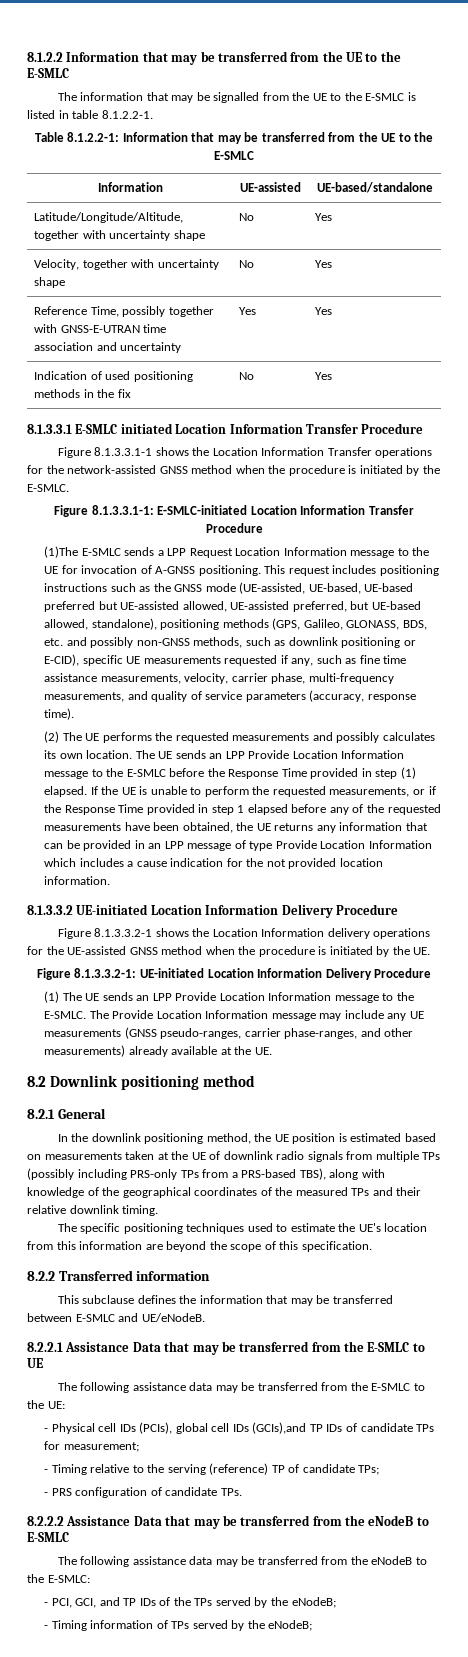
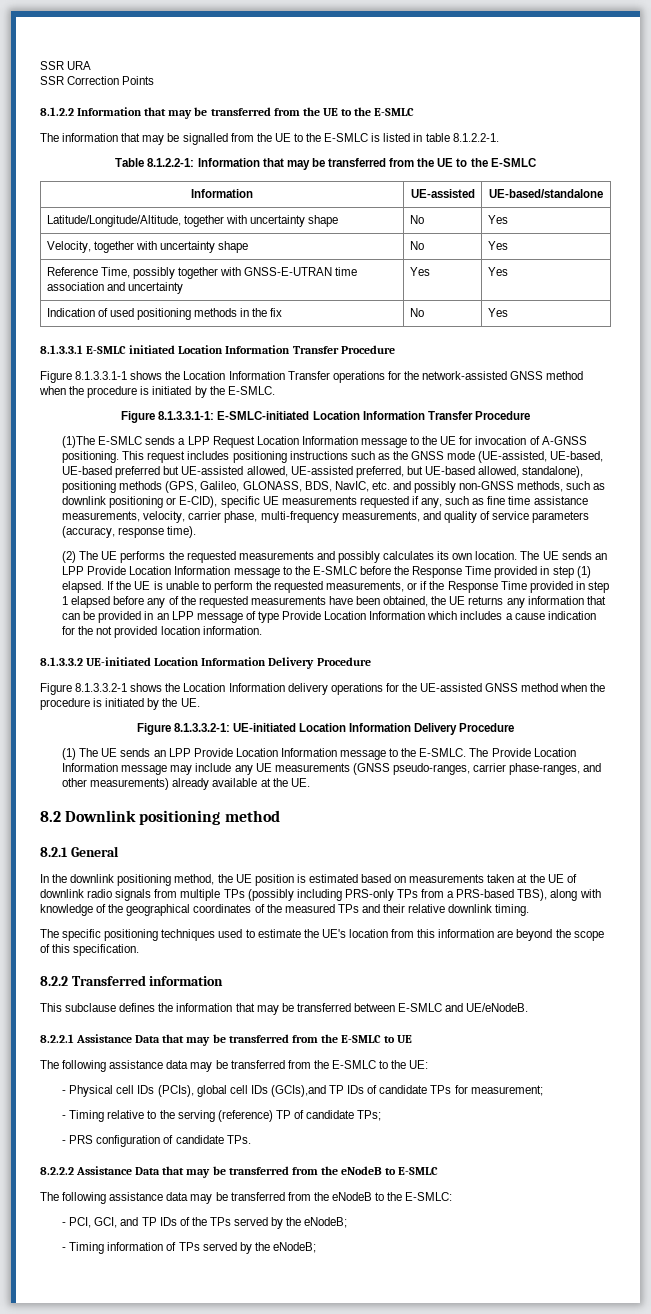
(27, 57) none -> [40,61,92,70] [40,76,155,85] SSR URA // SSR Correction Points //
(427, 625) none -> [334,481,369,492] NavIC,

